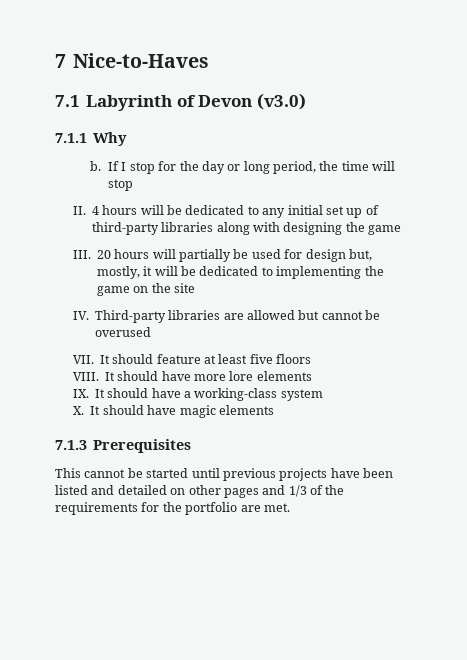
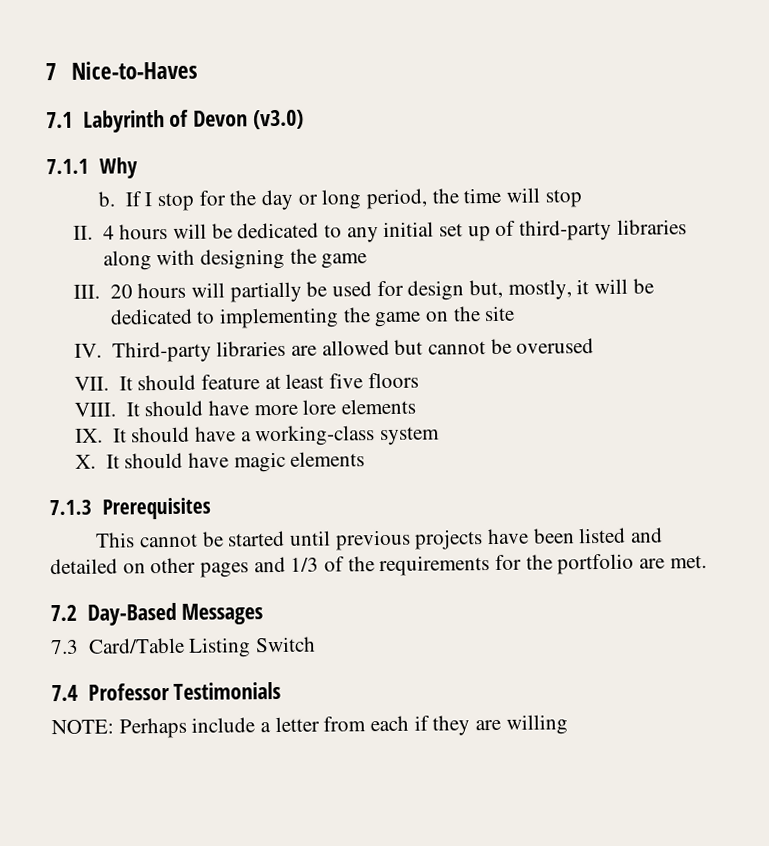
(290, 507) none -> [50,602,264,626] [50,636,316,658] [51,681,282,702] [51,714,568,739] // 7.2 Day-Based Messages // 7.3 Card/Table Listing Switch // 7.4 Professor Testimonials // NOTE: Perhaps include a letter from each if they are willing

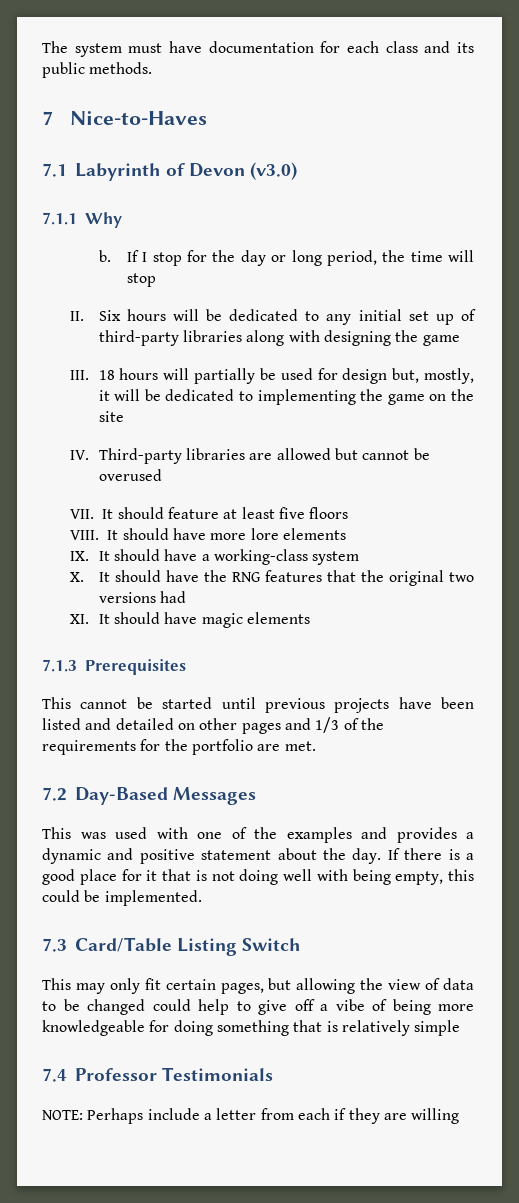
(45, 72) none -> [42,41,475,57] [42,62,153,78] The system must have documentation for each class and its public methods. //
[102,225,115,240] 4 -> [98,310,121,321] Six
[109,284,133,299] 20 -> [98,370,115,380] 18
(229, 460) none -> [203,570,475,586] [98,591,186,603] [70,612,198,624] the RNG features that the original two versions had // XI. It should have
[50,636,316,658] 7.3 Card/Table Listing Switch -> [42,827,474,843] [42,848,474,864] [42,869,474,885] [42,890,202,906] [42,937,302,956] [42,978,475,994] [42,999,474,1015] [42,1020,461,1036] This was used with one of the examples and provides a dynamic and positive statement about the day. If there is a good place for it that is not doing well with being empty, this could be implemented. // 7.3 Card/Table Listing Switch // This may only fit certain pages, but allowing the view of data to be changed could help to give off a vibe of being more knowledgeable for doing something that is relatively simple

